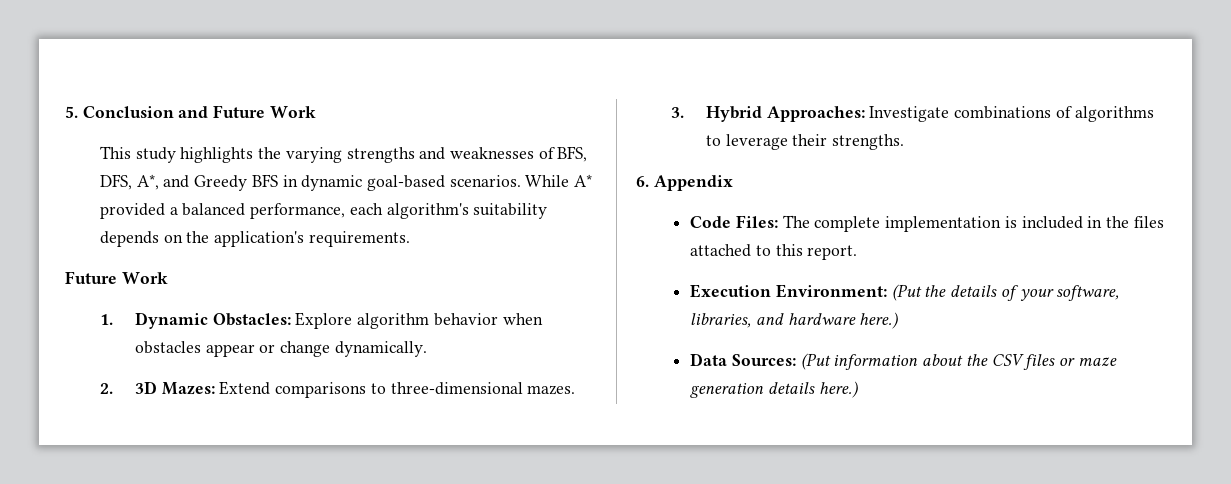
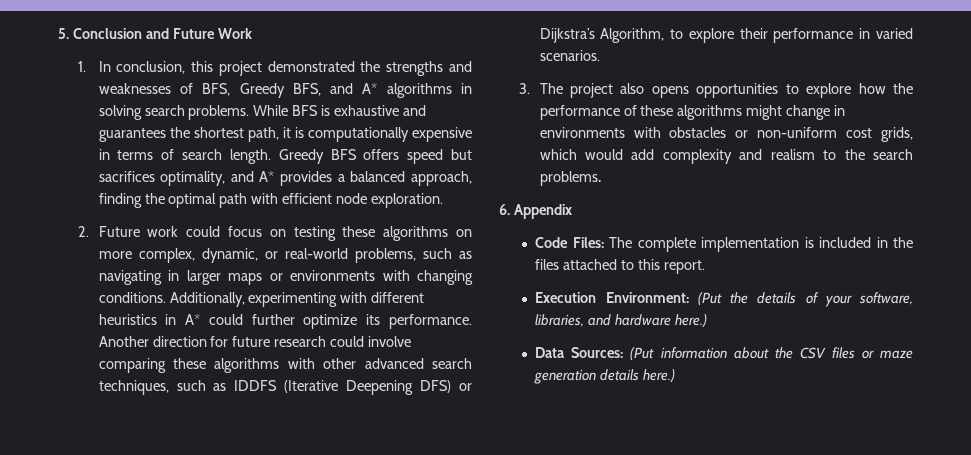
[99,146,342,163] This study highlights the varying -> [78,61,381,76] 1. In conclusion, this project demonstrated the
[99,174,593,191] [99,203,548,219] [99,231,410,247] [65,271,168,284] [99,312,543,329] [134,341,427,357] [99,381,576,398] [670,106,1154,122] [705,134,905,150] DFS, A*, and Greedy BFS in dynamic goal-based scenarios. While A* provided a balanced performance, each algorithm's suitability depends on the application's requirements. // Future Work // 1. Dynamic Obstacles: Explore algorithm behavior when obstacles appear or change dynamically. // 2. 3D Mazes: Extend comparisons to three-dimensional mazes. // 3. Hybrid Approaches: Investigate combinations of algorithms to leverage their strengths. -> [239,83,472,98] [98,105,427,120] [98,127,472,142] [98,149,472,164] [98,171,472,186] [98,193,444,208] [78,226,473,241] [98,248,472,263] [98,270,473,285] [98,292,425,307] [98,314,473,329] [98,336,412,347] [98,358,472,373] [98,380,472,395] [539,28,913,43] [539,50,600,61] [519,83,913,98] [539,105,846,120] [539,127,913,142] [539,149,913,164] [539,171,601,186] Greedy BFS, and A* algorithms in solving search problems. While BFS is exhaustive and guarantees the shortest path, it is computationally expensive in terms of search length. Greedy BFS offers speed but sacrifices optimality, and A* provides a balanced approach, finding the optimal path with efficient node exploration. // 2. Future work could focus on testing these algorithms on more complex, dynamic, or real-world problems, such as navigating in larger maps or environments with changing conditions. Additionally, experimenting with different heuristics in A* could further optimize its performance. Another direction for future research could involve comparing these algorithms with other advanced search techniques, such as IDDFS (Iterative Deepening DFS) or Dijkstra’s Algorithm, to explore their performance in varied scenarios. // 3. The project also opens opportunities to explore how the performance of these algorithms might change in environments with obstacles or non-uniform cost grids, which would add complexity and realism to the search problems.

